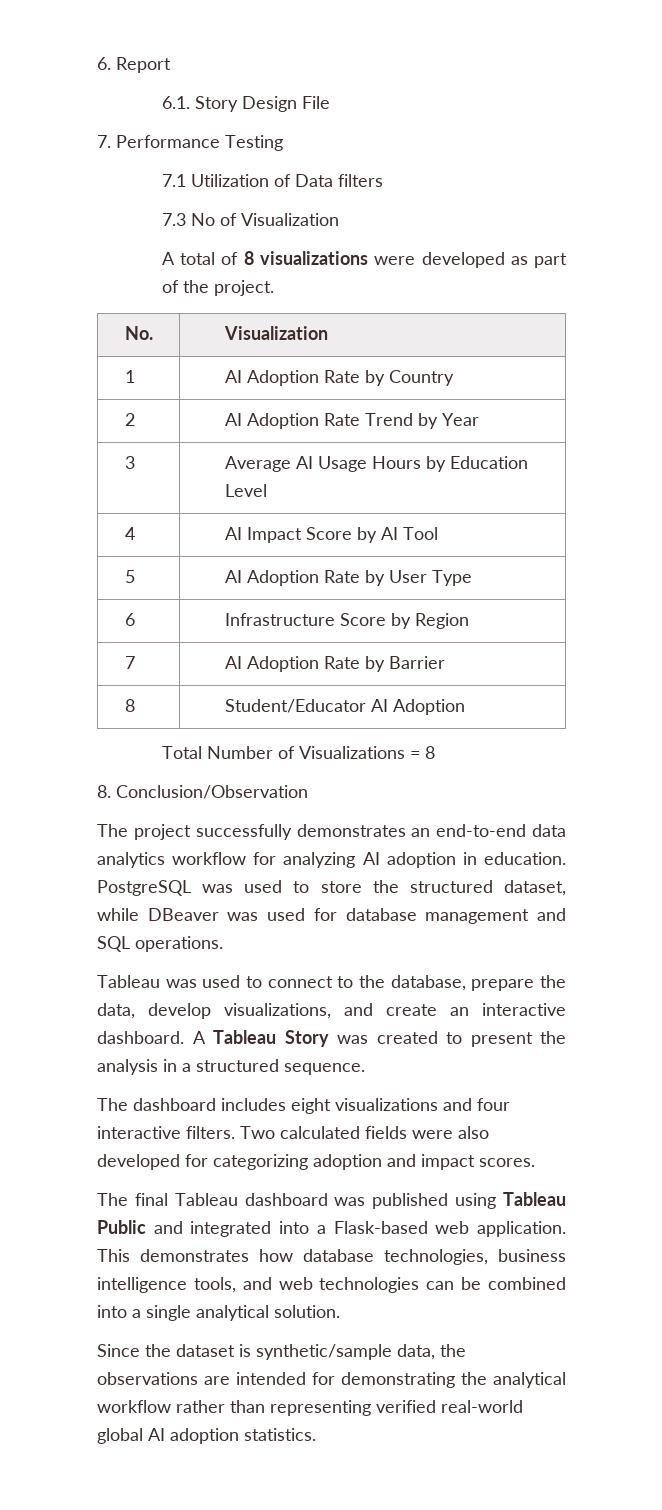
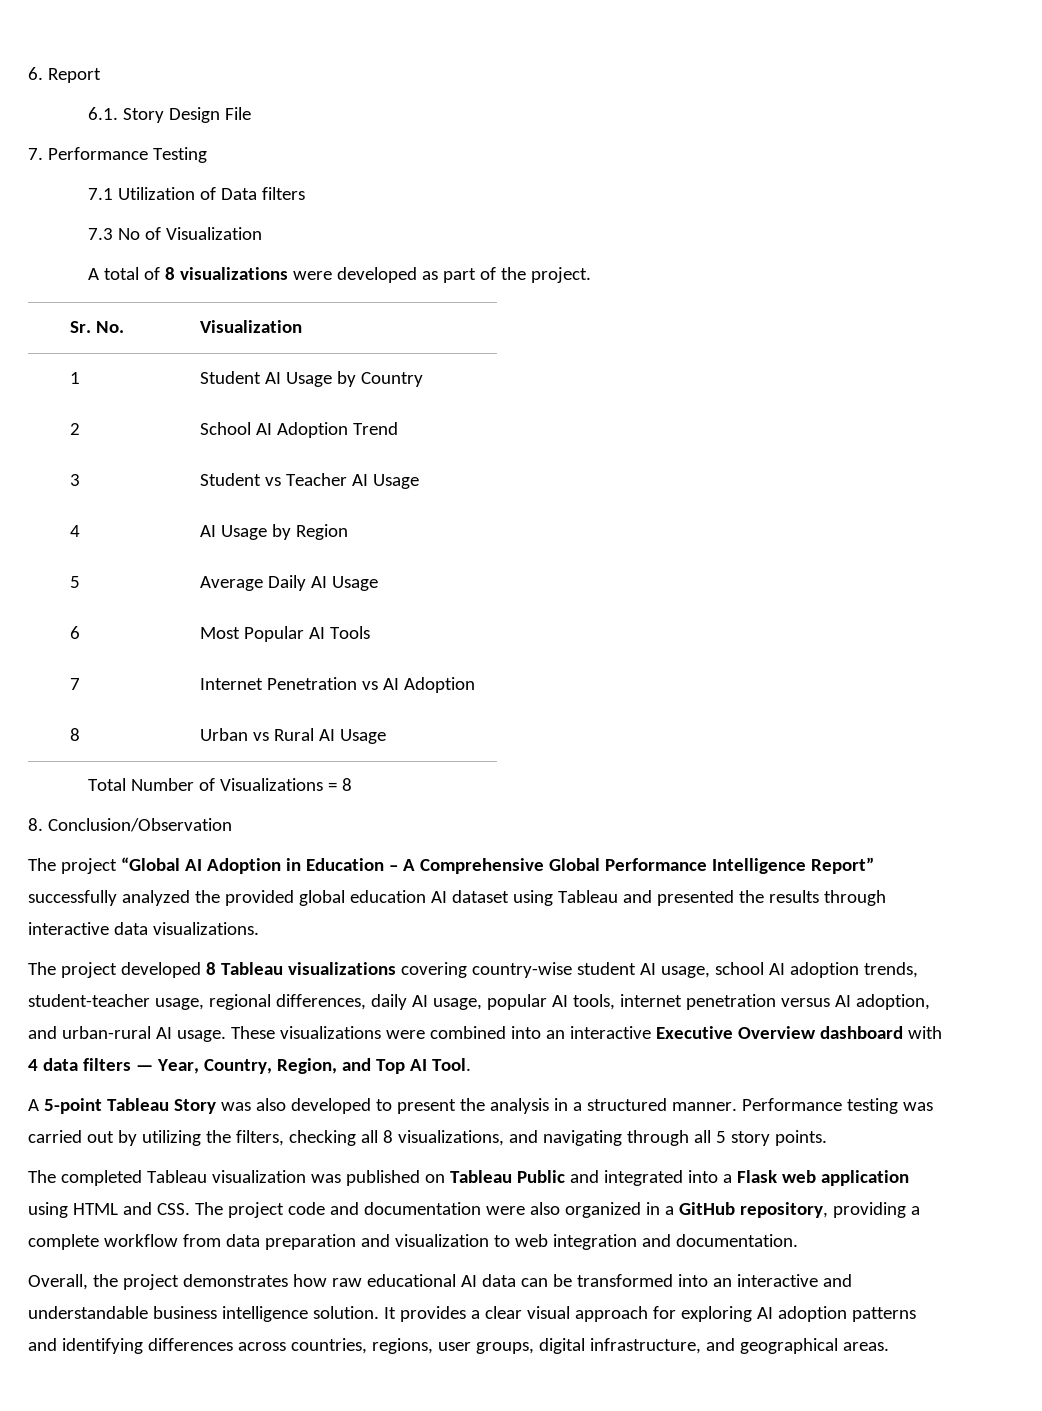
(274, 288) none -> [70,321,92,333] Sr.
[225,370,361,386] AI Adoption Rate -> [199,371,332,387] Student AI Usage
[225,413,361,429] AI Adoption Rate -> [199,422,348,438] School AI Adoption
[418,413,480,429] by Year -> (398, 428) none
[225,456,529,472] [225,484,268,497] [124,527,135,540] [225,527,439,543] [124,570,135,583] [225,570,473,586] [124,613,135,626] [225,613,470,629] [124,656,135,669] [225,656,446,672] [124,699,135,712] [225,699,466,715] Average AI Usage Hours by Education Level // 4 | AI Impact Score by AI Tool // 5 | AI Adoption Rate by User Type // 6 | Infrastructure Score by Region // 7 | AI Adoption Rate by Barrier // 8 | Student/Educator AI Adoption -> [199,473,419,489] [70,525,81,537] [199,524,348,540] [70,576,81,588] [199,575,378,591] [70,626,81,639] [199,626,370,642] [70,678,81,690] [199,677,475,693] [70,728,81,741] [199,728,386,744] Student vs Teacher AI Usage // 4 | AI Usage by Region // 5 | Average Daily AI Usage // 6 | Most Popular AI Tools // 7 | Internet Penetration vs AI Adoption // 8 | Urban vs Rural AI Usage
[195,824,566,840] [97,852,567,868] [97,880,566,896] [97,908,566,924] [97,936,223,952] [97,975,566,991] [97,1003,566,1019] [97,1031,206,1044] successfully demonstrates an end-to-end data analytics workflow for analyzing AI adoption in education. PostgreSQL was used to store the structured dataset, while DBeaver was used for database management and SQL operations. // Tableau was used to connect to the database, prepare the data, develop visualizations, and create an interactive dashboard. A -> [120,857,874,874] [28,890,886,906] [28,922,259,935] [28,962,918,978] [28,994,930,1010] [28,1026,942,1042] [28,1058,471,1074] [28,1098,102,1114] “Global AI Adoption in Education – A Comprehensive Global Performance Intelligence Report” successfully analyzed the provided global education AI dataset using Tableau and presented the results through interactive data visualizations. // The project developed 8 Tableau visualizations covering country-wise student AI usage, school AI adoption trends, student-teacher usage, regional differences, daily AI usage, popular AI tools, internet penetration versus AI adoption, and urban-rural AI usage. These visualizations were combined into an interactive Executive Overview dashboard with 4 data filters — Year, Country, Region, and Top AI Tool. // A 5-point
[376,1031,438,1044] created -> [255,1098,371,1114] also developed
[284,1063,365,1075] [97,1098,510,1114] [97,1126,489,1139] [97,1154,535,1170] [97,1193,328,1206] sequence. // The dashboard includes eight visualizations and four interactive filters. Two calculated fields were also developed for categorizing adoption and impact scores. // The final Tableau dashboard -> [671,1098,933,1114] [28,1130,827,1146] [28,1170,306,1186] manner. Performance testing was carried out by utilizing the filters, checking all 8 visualizations, and navigating through all 5 story points. // The completed Tableau visualization
[455,1193,497,1209] using -> [424,1174,445,1183] on
[333,1221,566,1237] [97,1249,566,1265] [97,1277,566,1293] [97,1305,340,1321] [97,1344,466,1360] [97,1372,566,1388] [97,1400,523,1416] [97,1428,316,1444] Flask-based web application. This demonstrates how database technologies, business intelligence tools, and web technologies can be combined into a single analytical solution. // Since the dataset is synthetic/sample data, the observations are intended for demonstrating the analytical workflow rather than representing verified real-world global AI adoption statistics. -> [736,1170,909,1186] [28,1202,920,1218] [28,1234,798,1250] [28,1274,852,1290] [28,1306,916,1322] [28,1338,889,1354] Flask web application using HTML and CSS. The project code and documentation were also organized in a GitHub repository, providing a complete workflow from data preparation and visualization to web integration and documentation. // Overall, the project demonstrates how raw educational AI data can be transformed into an interactive and understandable business intelligence solution. It provides a clear visual approach for exploring AI adoption patterns and identifying differences across countries, regions, user groups, digital infrastructure, and geographical areas.

